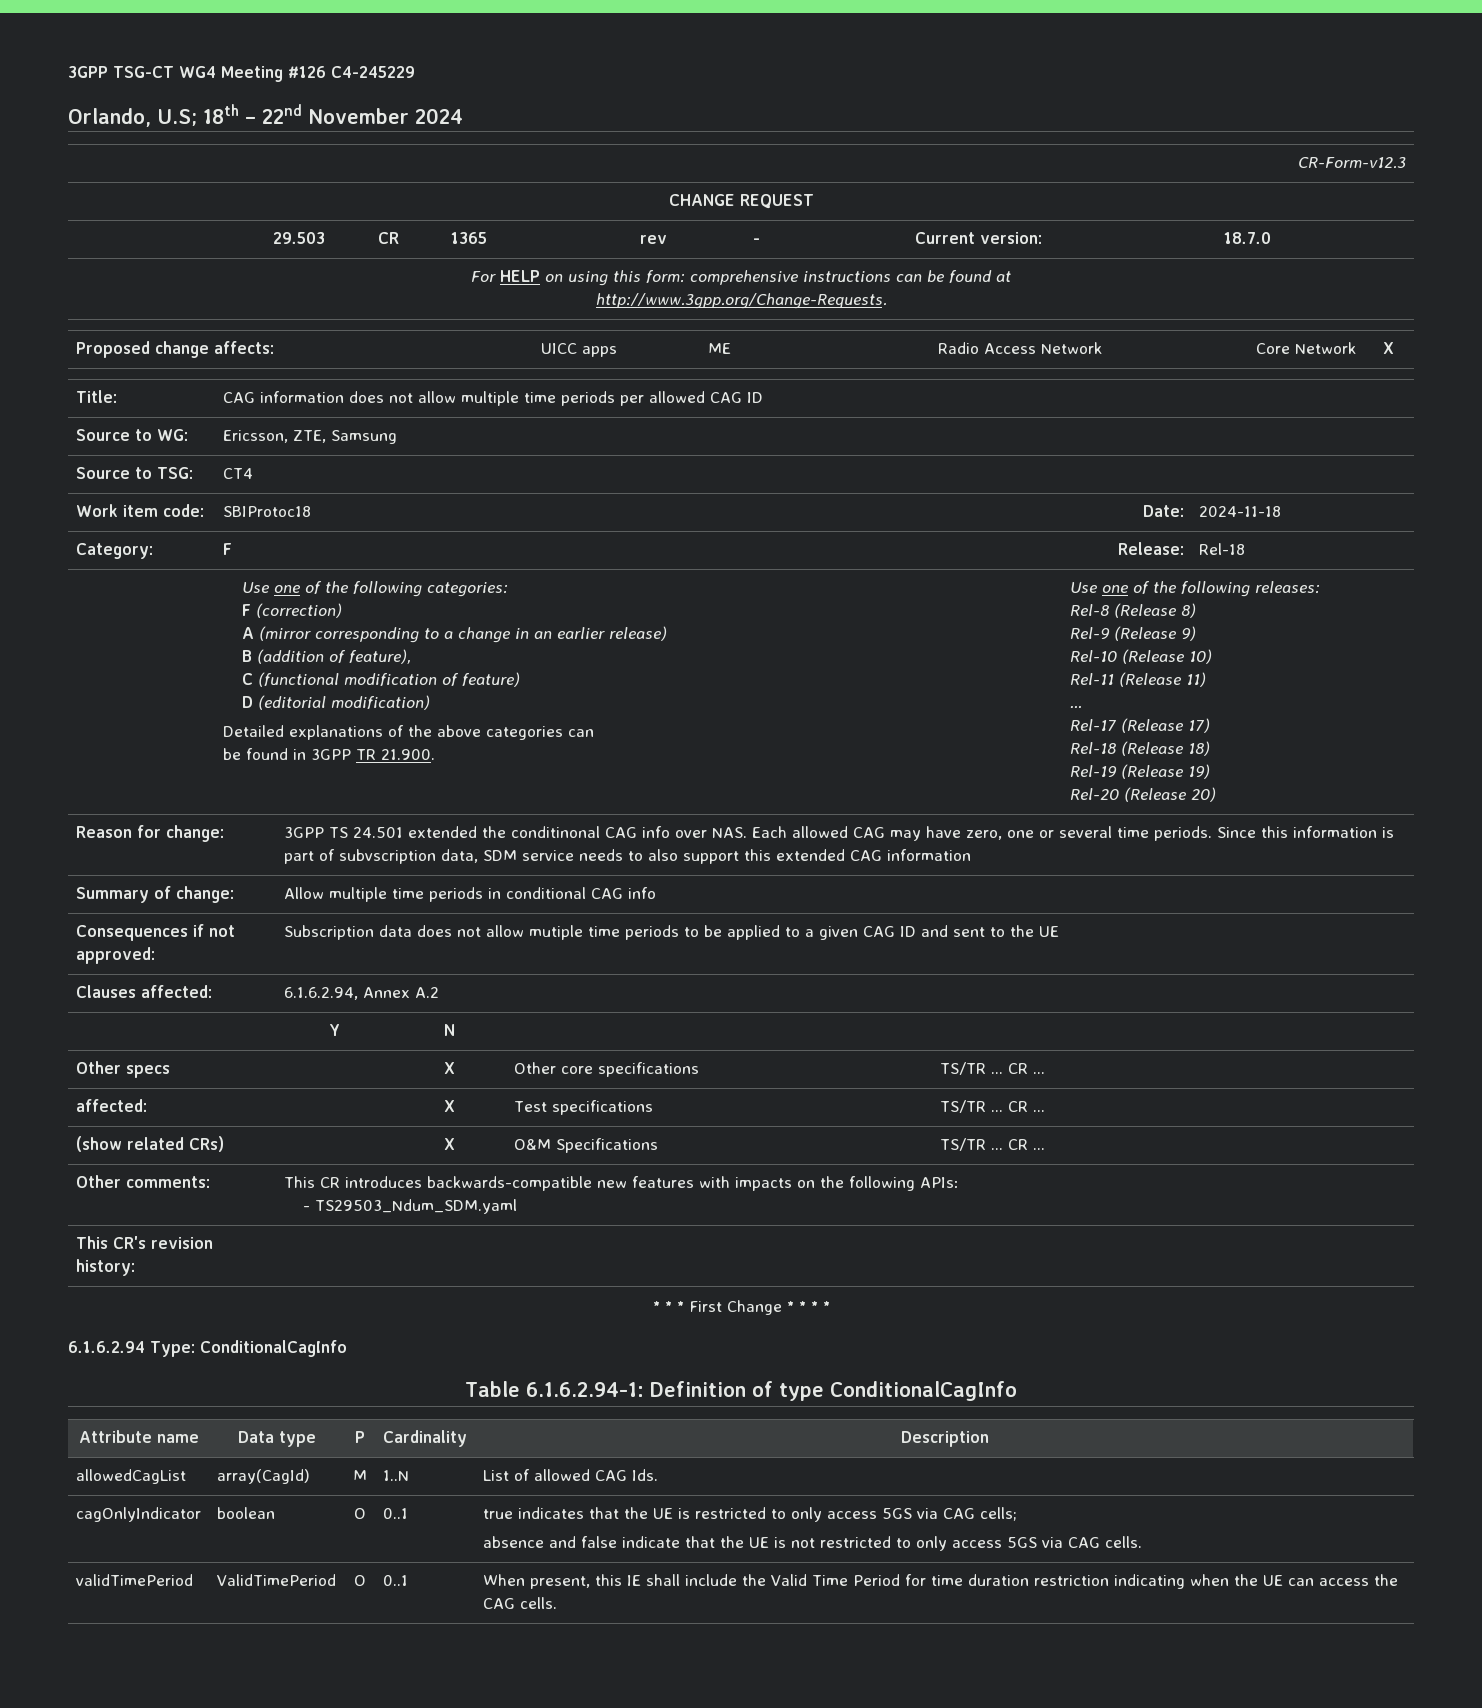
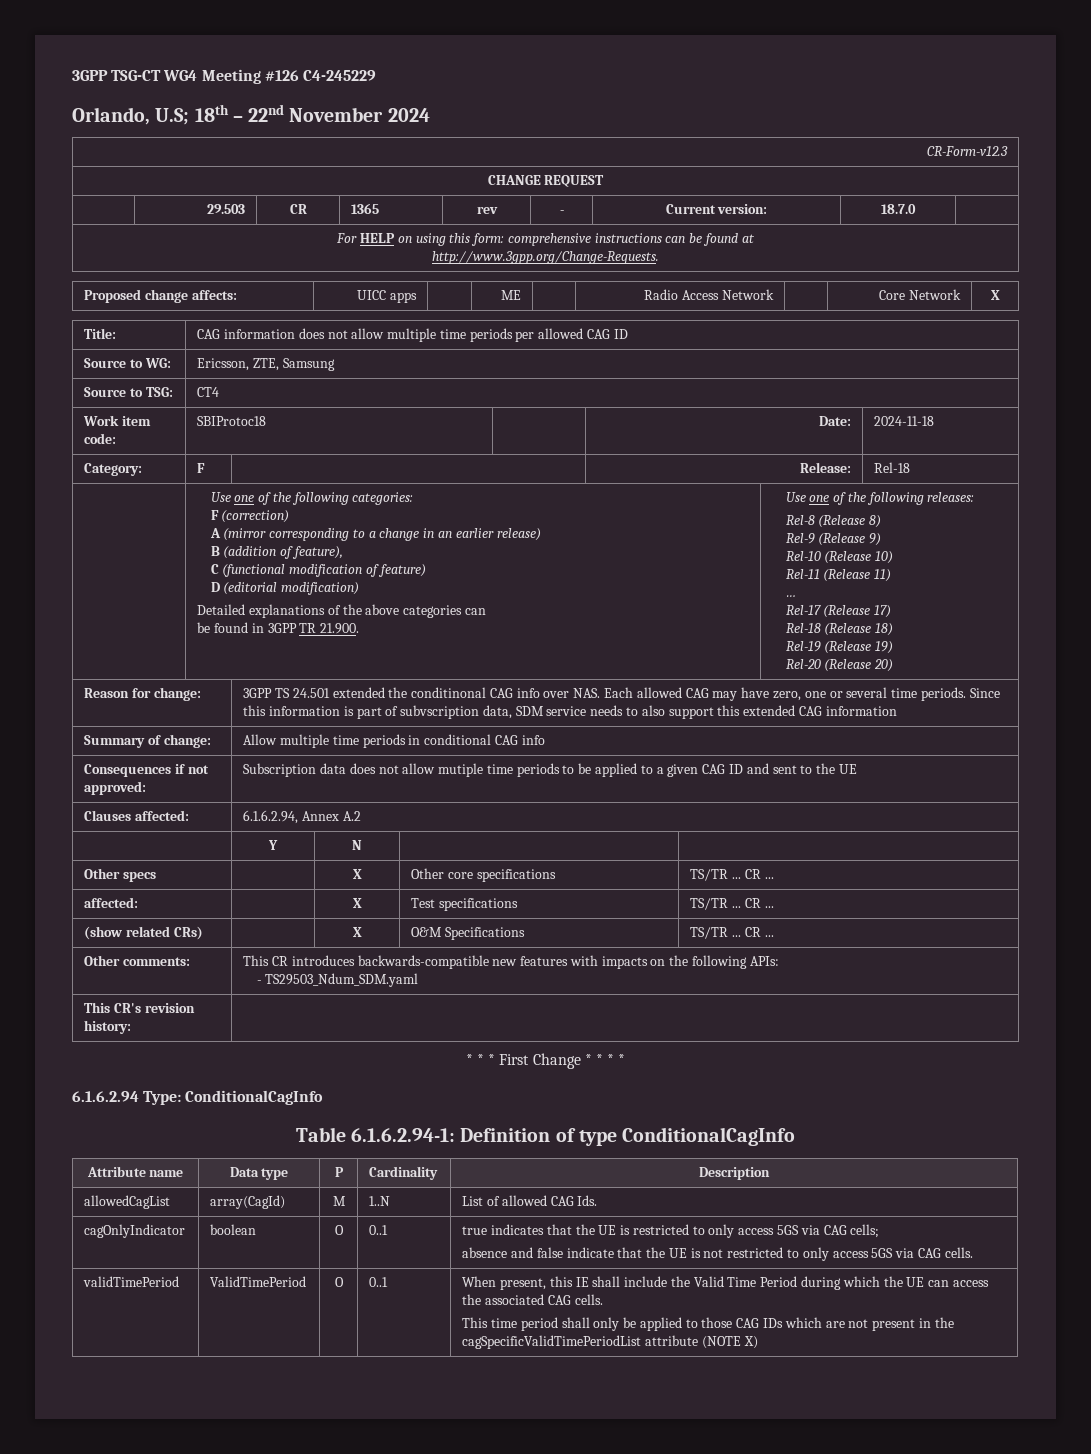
[904,1574,1229,1589] for time duration restriction indicating when -> [801,1276,880,1290] during which
[482,1597,557,1609] CAG cells. -> [485,1294,603,1305] [462,1317,954,1331] [462,1335,758,1349] associated CAG cells. // This time period shall only be applied to those CAG IDs which are not present in the cagSpecificValidTimePeriodList attribute (NOTE X)

